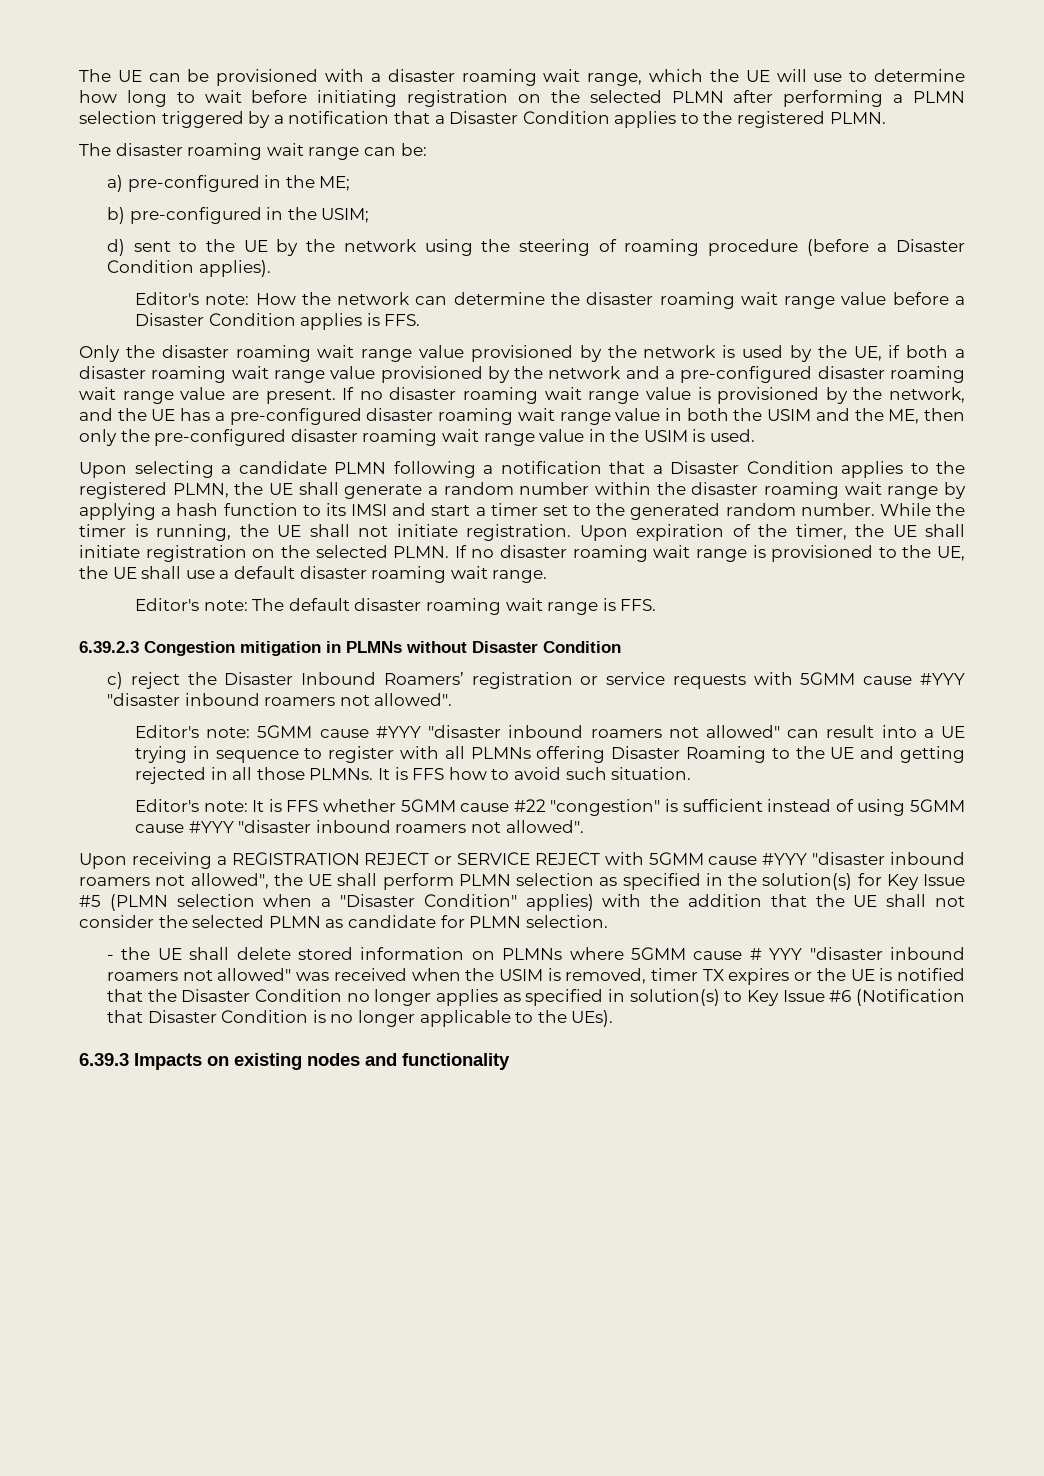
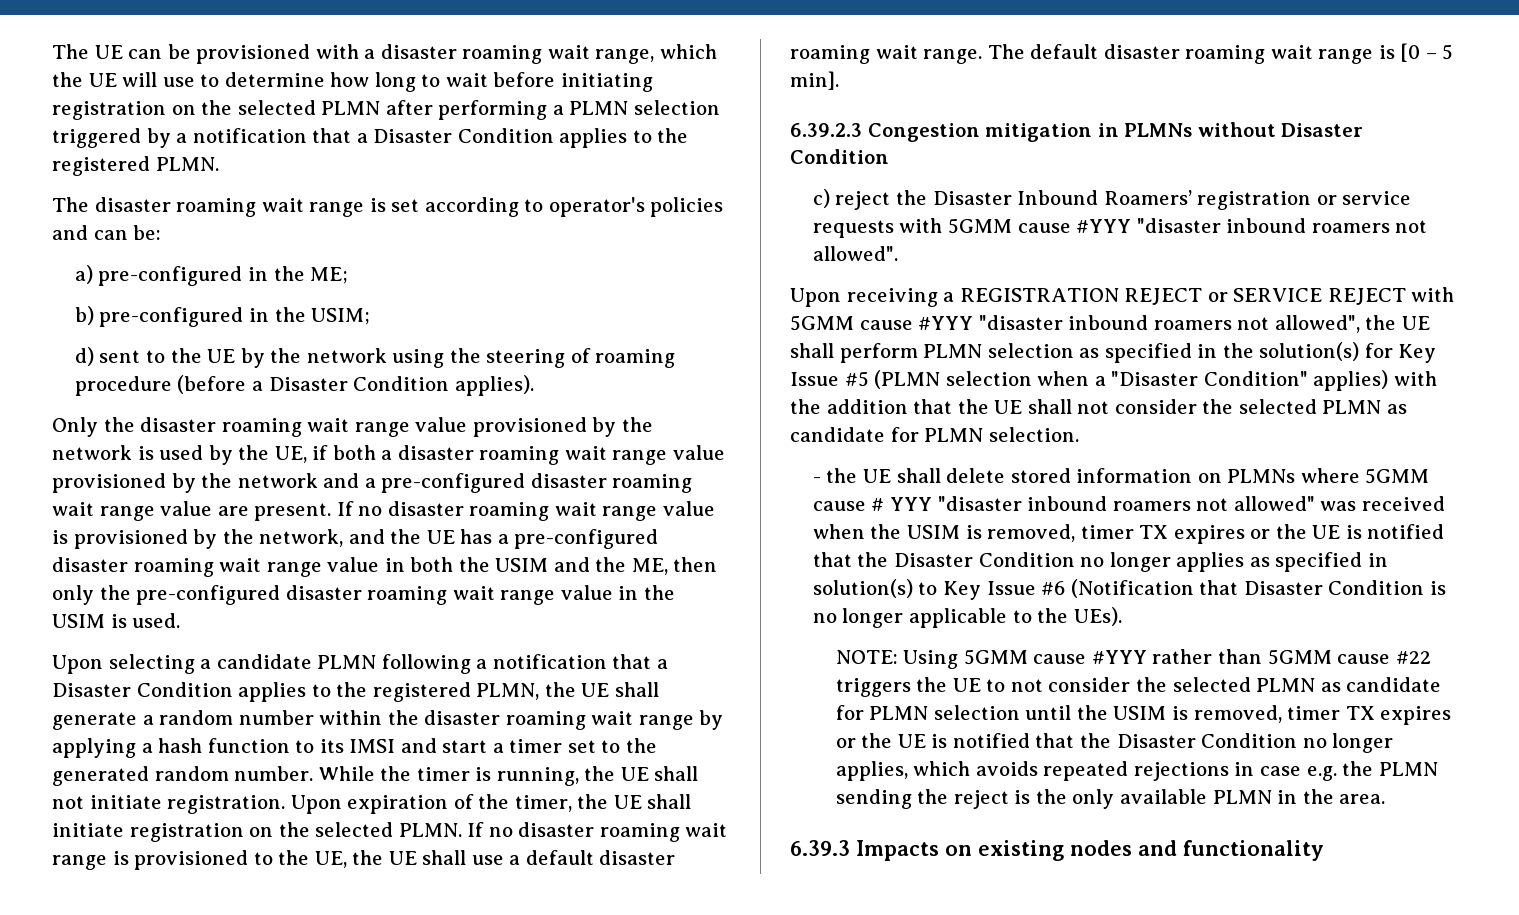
(360, 153) none -> [369,197,724,217] [52,225,88,240] is set according to operator's policies and
[135,292,965,309] [135,313,421,330] // Editor's note: How the network can determine the disaster roaming wait range value before a Disaster Condition applies is FFS. -> (534, 385) none
[135,598,248,611] // Editor's note: -> (983, 56) none
[620,599,657,611] FFS. -> [1400,43,1454,62] [790,71,839,90] [0 – 5 min].
[135,725,965,738] [135,746,965,763] [135,767,692,784] [135,799,966,816] [135,820,584,833] // Editor's note: 5GMM cause #YYY "disaster inbound roamers not allowed" can result into a UE trying in sequence to register with all PLMNs offering Disaster Roaming to the UE and getting rejected in all those PLMNs. It is FFS how to avoid such situation. // Editor's note: It is FFS whether 5GMM cause #22 "congestion" is sufficient instead of using 5GMM cause #YYY "disaster inbound roamers not allowed". -> (898, 253) none
(614, 1018) none -> [835,649,1431,669] [835,677,1442,697] [835,705,1452,725] [835,733,1394,753] [835,761,1438,781] [835,789,1386,809] // NOTE: Using 5GMM cause #YYY rather than 5GMM cause #22 triggers the UE to not consider the selected PLMN as candidate for PLMN selection until the USIM is removed, timer TX expires or the UE is notified that the Disaster Condition no longer applies, which avoids repeated rejections in case e.g. the PLMN sending the reject is the only available PLMN in the area.

